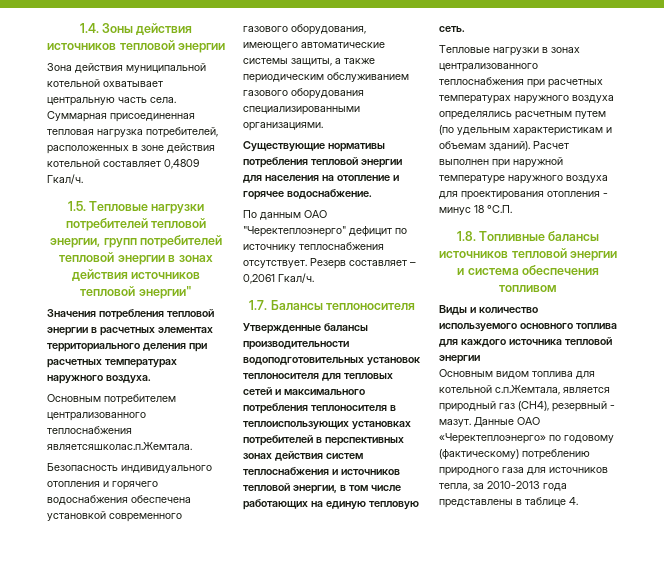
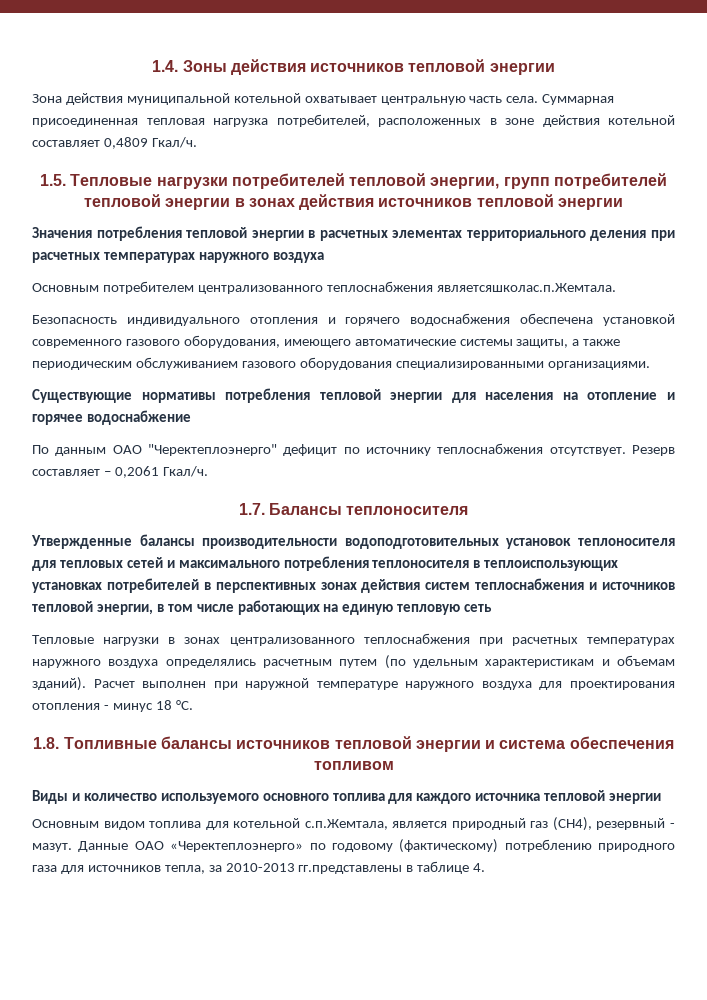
[138,286,192,299] энергии" -> [558,198,624,210] энергии
[106,375,151,384] воздуха. -> [272,252,324,263] воздуха
[287,189,372,199] водоснабжение. -> [86,410,191,425] водоснабжение
[439,26,465,32] сеть. -> [464,604,493,612] сеть
[487,205,512,213] °С.П. -> [175,700,193,710] °С.
[543,483,567,491] [439,499,513,508] года представлены -> [298,865,403,874] гг.представлены

